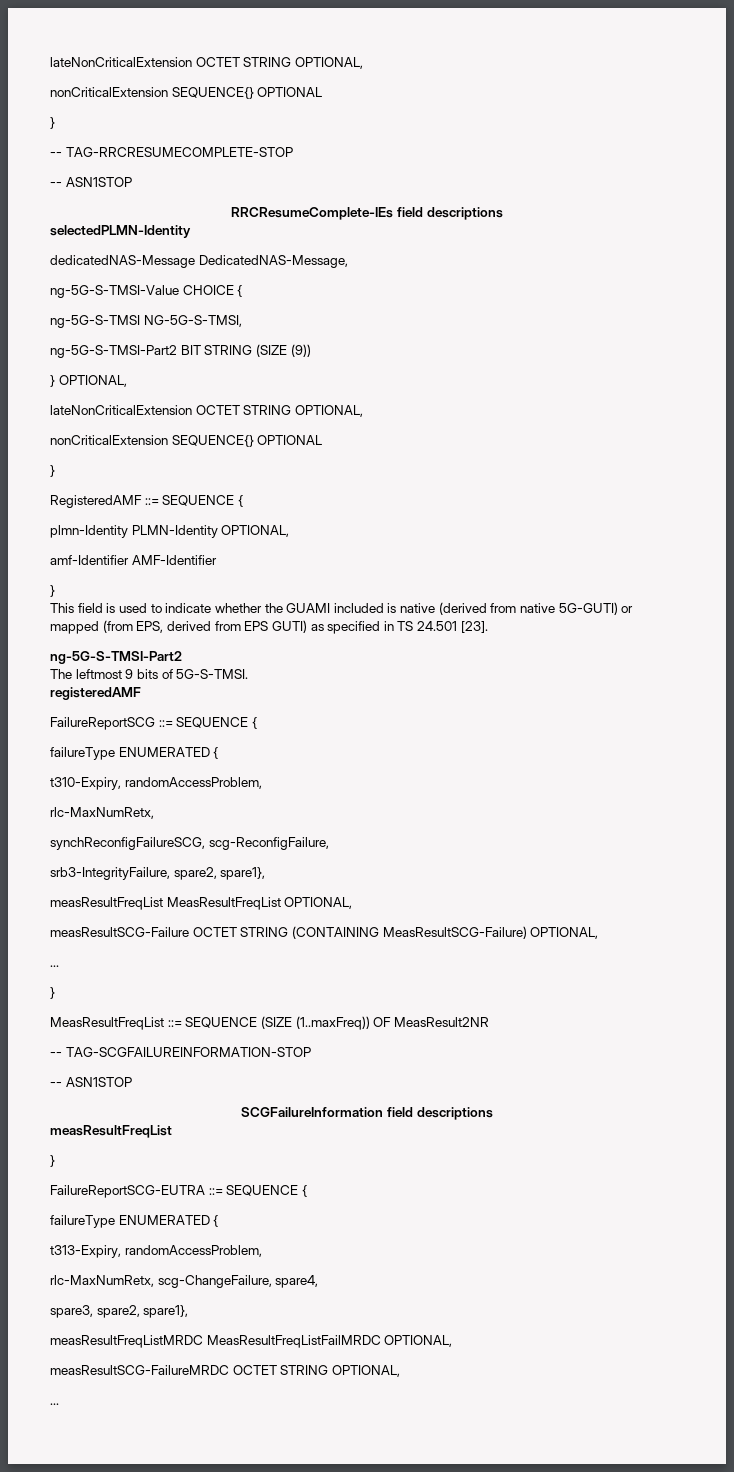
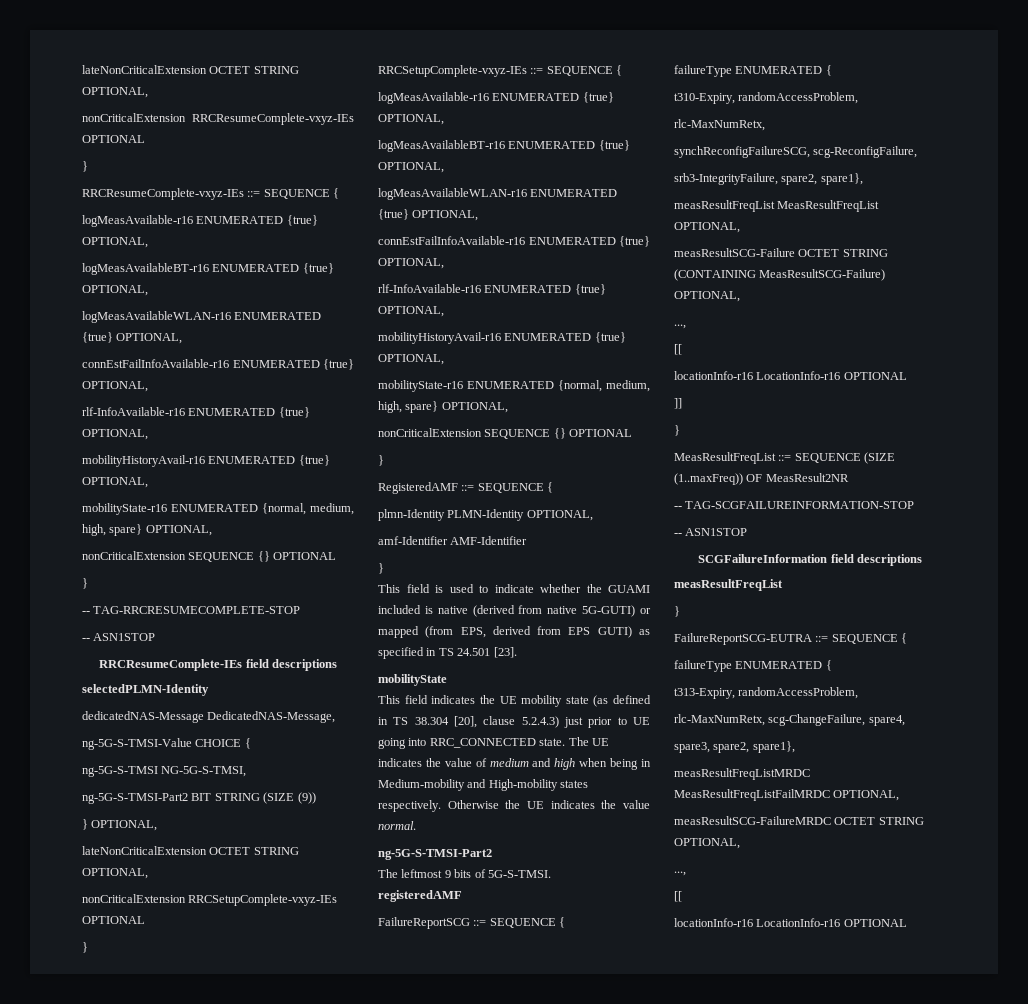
[50,57,363,69] [50,87,254,99] lateNonCriticalExtension OCTET STRING OPTIONAL, // nonCriticalExtension SEQUENCE{} -> [82,65,299,74] [82,87,148,98] [82,113,354,125] [82,135,145,143] [82,161,88,172] [82,188,340,200] [82,215,318,227] [82,237,148,248] [82,263,334,275] [82,285,148,296] [82,311,322,323] [82,332,183,344] [82,359,354,370] [82,381,148,392] [82,407,310,418] [82,429,148,440] [82,455,330,467] [82,477,148,488] [82,503,354,515] [82,524,212,536] [82,551,270,562] lateNonCriticalExtension OCTET STRING OPTIONAL, // nonCriticalExtension RRCResumeComplete-vxyz-IEs OPTIONAL // } // RRCResumeComplete-vxyz-IEs ::= SEQUENCE { // logMeasAvailable-r16 ENUMERATED {true} OPTIONAL, // logMeasAvailableBT-r16 ENUMERATED {true} OPTIONAL, // logMeasAvailableWLAN-r16 ENUMERATED {true} OPTIONAL, // connEstFailInfoAvailable-r16 ENUMERATED {true} OPTIONAL, // rlf-InfoAvailable-r16 ENUMERATED {true} OPTIONAL, // mobilityHistoryAvail-r16 ENUMERATED {true} OPTIONAL, // mobilityState-r16 ENUMERATED {normal, medium, high, spare} OPTIONAL, // nonCriticalExtension SEQUENCE {}
[171,435,254,447] SEQUENCE{} -> [188,894,338,906] [82,916,145,924] [82,942,88,953] [378,65,623,77] [378,92,614,104] [378,114,444,125] [378,140,630,152] [378,162,444,173] [378,188,618,200] [378,209,479,221] [378,236,650,247] [378,258,444,269] [378,284,606,295] [378,306,444,317] [378,332,626,344] [378,354,444,365] [378,380,650,392] [378,401,508,413] [378,428,566,439] RRCSetupComplete-vxyz-IEs OPTIONAL // } // RRCSetupComplete-vxyz-IEs ::= SEQUENCE { // logMeasAvailable-r16 ENUMERATED {true} OPTIONAL, // logMeasAvailableBT-r16 ENUMERATED {true} OPTIONAL, // logMeasAvailableWLAN-r16 ENUMERATED {true} OPTIONAL, // connEstFailInfoAvailable-r16 ENUMERATED {true} OPTIONAL, // rlf-InfoAvailable-r16 ENUMERATED {true} OPTIONAL, // mobilityHistoryAvail-r16 ENUMERATED {true} OPTIONAL, // mobilityState-r16 ENUMERATED {normal, medium, high, spare} OPTIONAL, // nonCriticalExtension SEQUENCE {}
(488, 627) none -> [378,674,447,686] [378,695,651,707] [378,716,650,728] [378,737,609,749] [378,758,651,770] [378,779,589,791] [378,800,650,812] [378,821,416,830] // mobilityState // This field indicates the UE mobility state (as defined in TS 38.304 [20], clause 5.2.4.3) just prior to UE going into RRC_CONNECTED state. The UE indicates the value of medium and high when being in Medium-mobility and High-mobility states respectively. Otherwise the UE indicates the value normal.
[50,965,59,967] ... -> [674,324,686,329] [674,344,682,355] [674,371,907,380] [674,398,682,409] ..., // [[ // locationInfo-r16 LocationInfo-r16 OPTIONAL // ]]
[50,1403,59,1405] ... -> [674,871,686,876] [674,891,682,902] [674,918,907,927] ..., // [[ // locationInfo-r16 LocationInfo-r16 OPTIONAL

